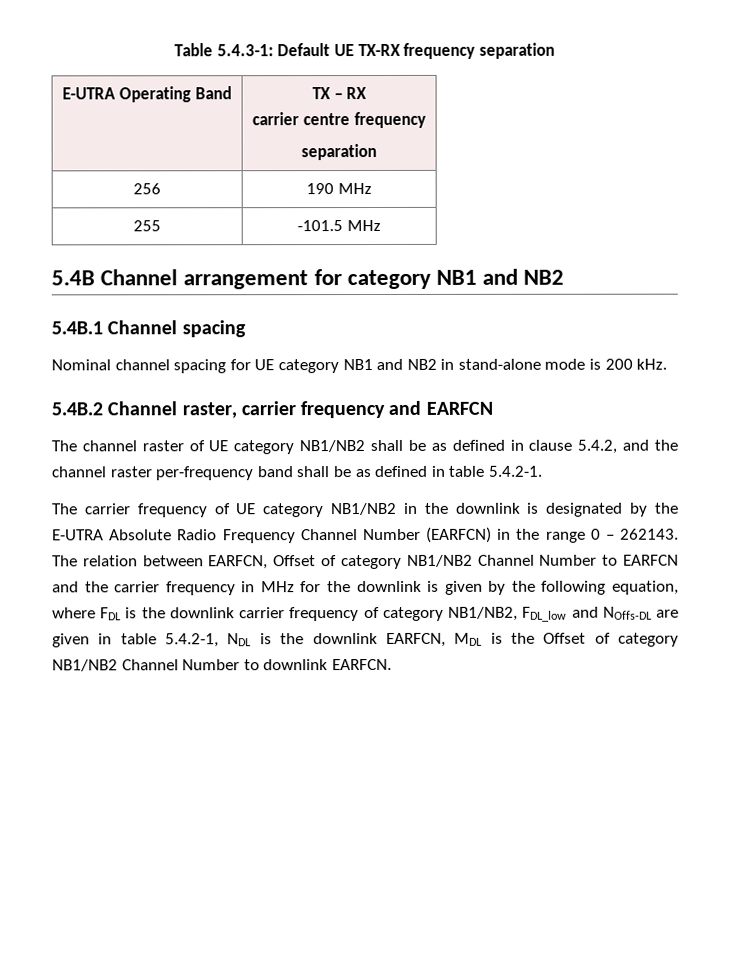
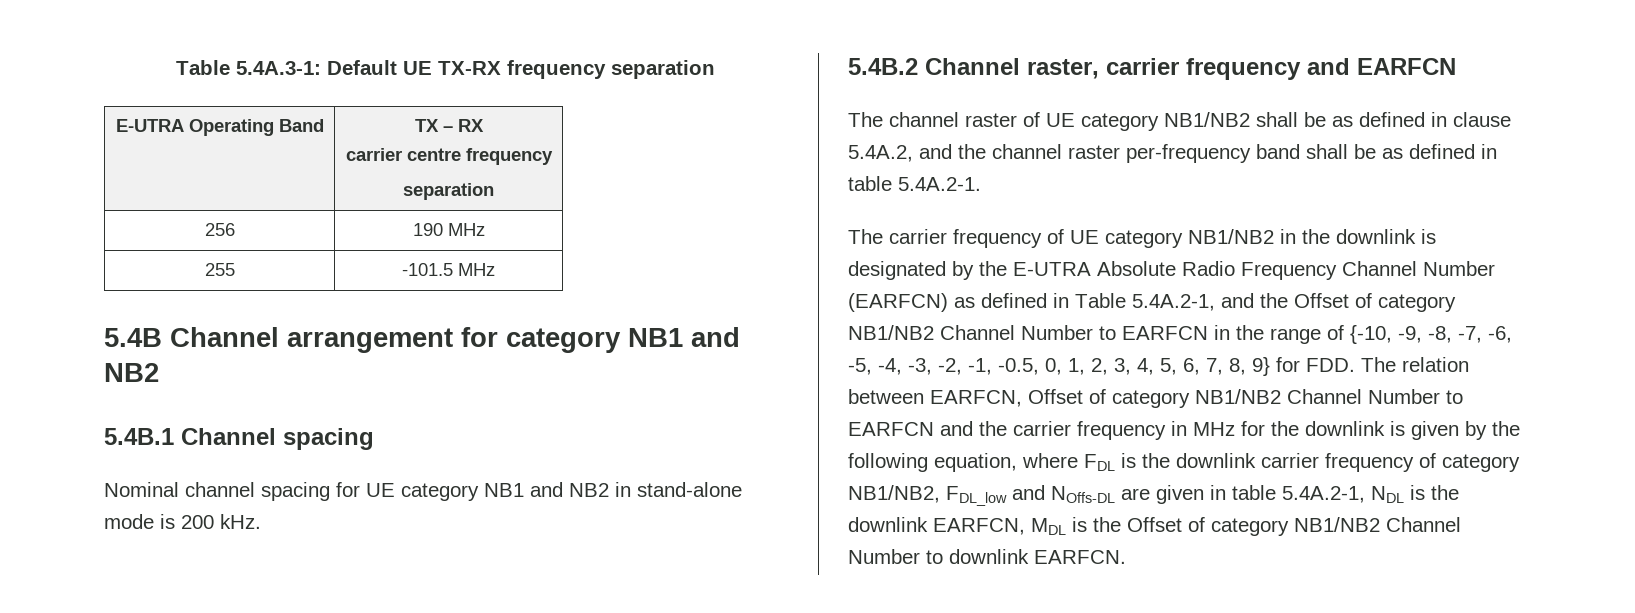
[174,43,274,57] Table 5.4.3-1: -> [176,60,321,75] Table 5.4A.3-1:
[577,439,618,454] 5.4.2, -> [848,145,913,162] 5.4A.2,
[487,465,542,477] 5.4.2-1. -> [898,177,981,191] 5.4A.2-1.
[497,528,679,543] in the range 0 – 262143. -> [954,293,1456,312] [848,325,1512,344] [848,357,1355,376] as defined in Table 5.4A.2-1, and the Offset of category NB1/NB2 Channel Number to EARFCN in the range of {-10, -9, -8, -7, -6, -5, -4, -3, -2, -1, -0.5, 0, 1, 2, 3, 4, 5, 6, 7, 8, 9} for FDD.
[165,633,220,648] 5.4.2-1, -> [1282,486,1365,503] 5.4A.2-1,

